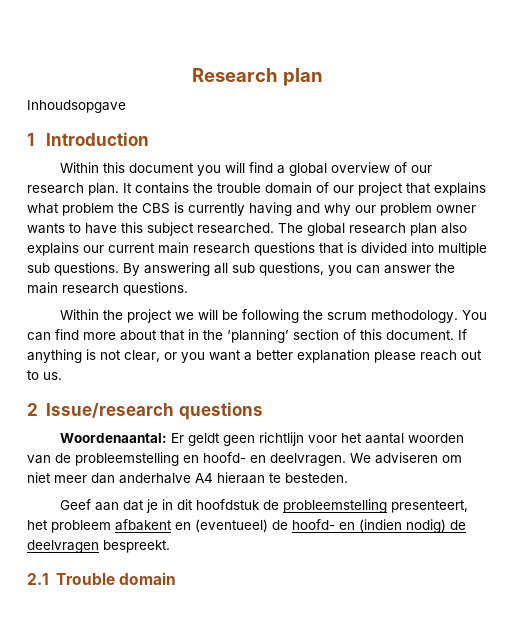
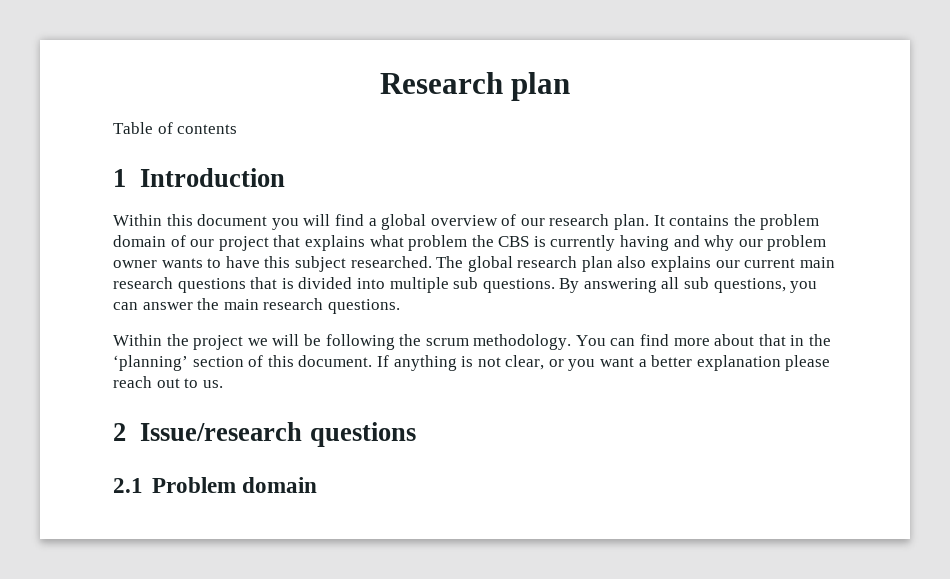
[27,100,126,113] Inhoudsopgave -> [113,122,238,134] Table of contents
[217,183,261,193] trouble -> [760,214,820,230] problem
[59,432,464,446] [27,452,462,466] [27,472,348,484] [59,499,468,513] [27,519,466,533] [27,540,170,553] // Woordenaantal: Er geldt geen richtlijn voor het aantal woorden van de probleemstelling en hoofd- en deelvragen. We adviseren om niet meer dan anderhalve A4 hieraan te besteden. // Geef aan dat je in dit hoofdstuk de probleemstelling presenteert, het probleem afbakent en (eventueel) de hoofd- en (indien nodig) de deelvragen bespreekt. -> (416, 434) none
[55,573,115,585] Trouble -> [151,477,236,493] Problem

